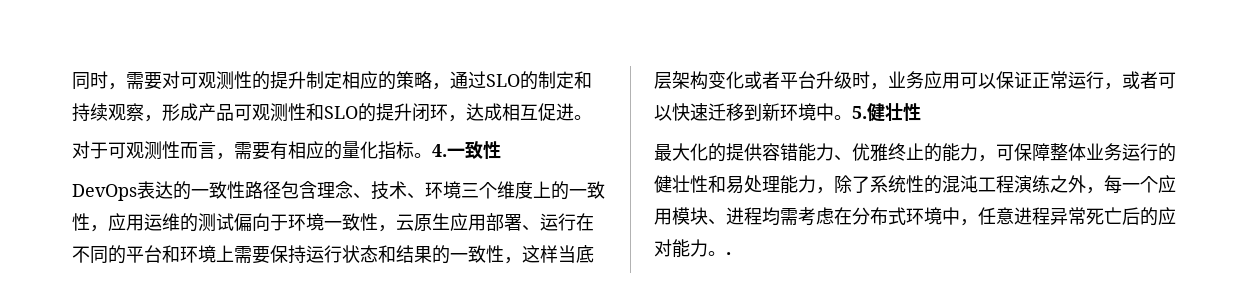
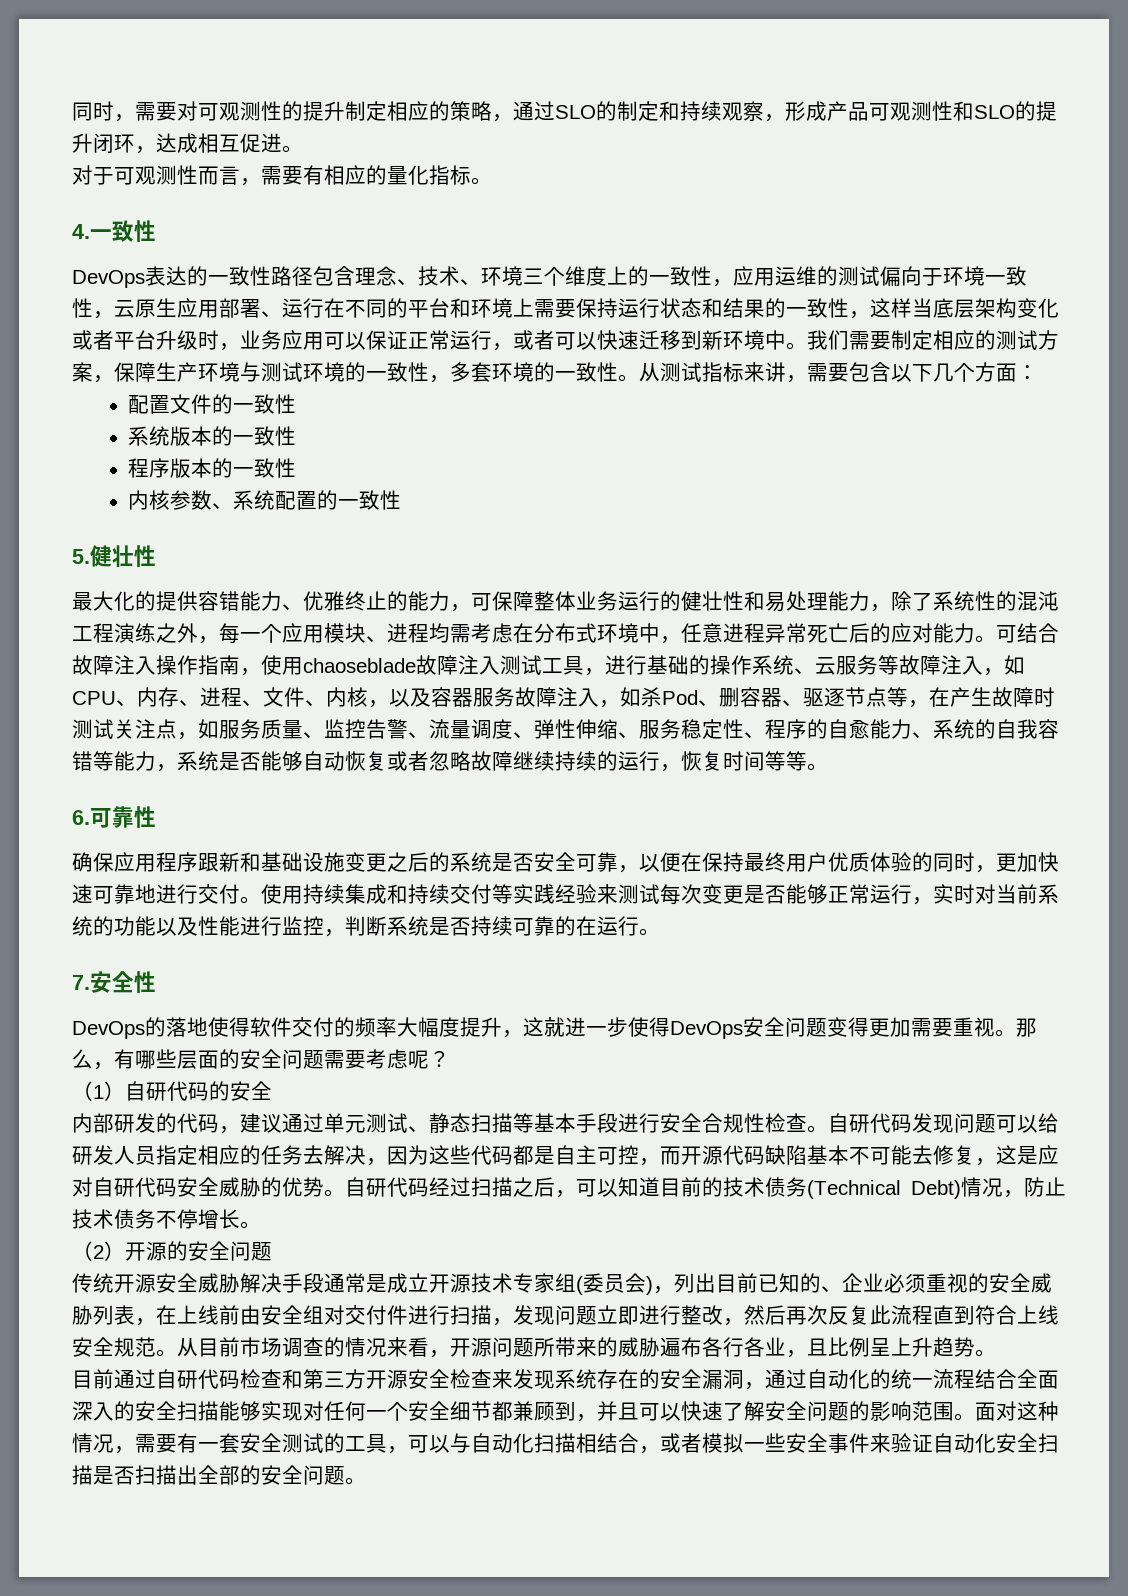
(432, 155) none -> (492, 181) //
(852, 117) none -> [807,330,1059,350] [72,362,1038,383] [128,394,297,414] [128,426,297,446] [128,458,297,478] [128,490,402,510] 我们需要制定相应的测试方案，保障生产环境与测试环境的一致性，多套环境的一致性。从测试指标来讲，需要包含以下几个方面： // 配置文件的一致性 // 系统版本的一致性 // 程序版本的一致性 // 内核参数、系统配置的一致性 //
[726,252,731,255] . -> [996,623,1059,643] [72,655,1025,676] [72,687,1055,708] [72,719,1059,740] [72,751,828,772] [72,806,156,828] [72,852,1059,873] [72,884,1059,905] [72,916,660,937] [72,971,156,993] [72,1017,1037,1039] [72,1049,450,1070] [72,1081,272,1101] [72,1113,1059,1134] [72,1145,1059,1166] [72,1177,1066,1199] [72,1209,261,1229] [72,1241,272,1261] [72,1273,1052,1295] [72,1305,1059,1326] [72,1337,996,1358] [72,1369,1059,1390] [72,1401,1059,1422] [72,1433,1059,1454] [72,1465,366,1485] 可结合故障注入操作指南，使用chaoseblade故障注入测试工具，进行基础的操作系统、云服务等故障注入，如CPU、内存、进程、文件、内核，以及容器服务故障注入，如杀Pod、删容器、驱逐节点等，在产生故障时测试关注点，如服务质量、监控告警、流量调度、弹性伸缩、服务稳定性、程序的自愈能力、系统的自我容错等能力，系统是否能够自动恢复或者忽略故障继续持续的运行，恢复时间等等。 // 6.可靠性 // 确保应用程序跟新和基础设施变更之后的系统是否安全可靠，以便在保持最终用户优质体验的同时，更加快速可靠地进行交付。使用持续集成和持续交付等实践经验来测试每次变更是否能够正常运行，实时对当前系统的功能以及性能进行监控，判断系统是否持续可靠的在运行。 // 7.安全性 // DevOps的落地使得软件交付的频率大幅度提升，这就进一步使得DevOps安全问题变得更加需要重视。那么，有哪些层面的安全问题需要考虑呢？ // （1）自研代码的安全 // 内部研发的代码，建议通过单元测试、静态扫描等基本手段进行安全合规性检查。自研代码发现问题可以给研发人员指定相应的任务去解决，因为这些代码都是自主可控，而开源代码缺陷基本不可能去修复，这是应对自研代码安全威胁的优势。自研代码经过扫描之后，可以知道目前的技术债务(Technical Debt)情况，防止技术债务不停增长。 // （2）开源的安全问题 // 传统开源安全威胁解决手段通常是成立开源技术专家组(委员会)，列出目前已知的、企业必须重视的安全威胁列表，在上线前由安全组对交付件进行扫描，发现问题立即进行整改，然后再次反复此流程直到符合上线安全规范。从目前市场调查的情况来看，开源问题所带来的威胁遍布各行各业，且比例呈上升趋势。 // 目前通过自研代码检查和第三方开源安全检查来发现系统存在的安全漏洞，通过自动化的统一流程结合全面深入的安全扫描能够实现对任何一个安全细节都兼顾到，并且可以快速了解安全问题的影响范围。面对这种情况，需要有一套安全测试的工具，可以与自动化扫描相结合，或者模拟一些安全事件来验证自动化安全扫描是否扫描出全部的安全问题。

